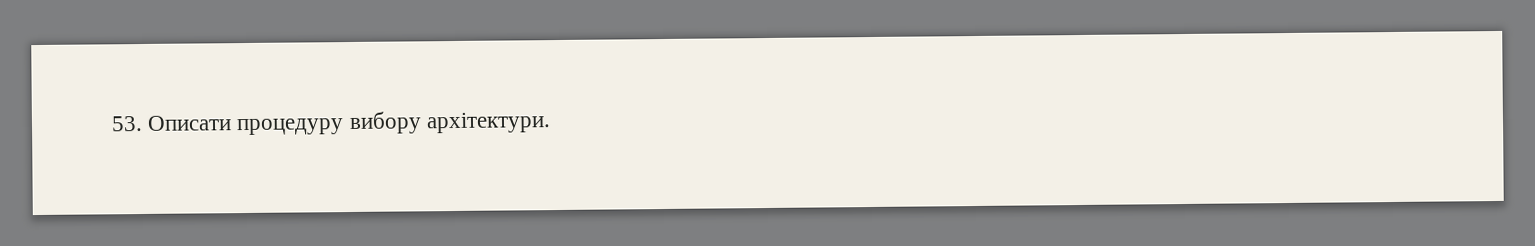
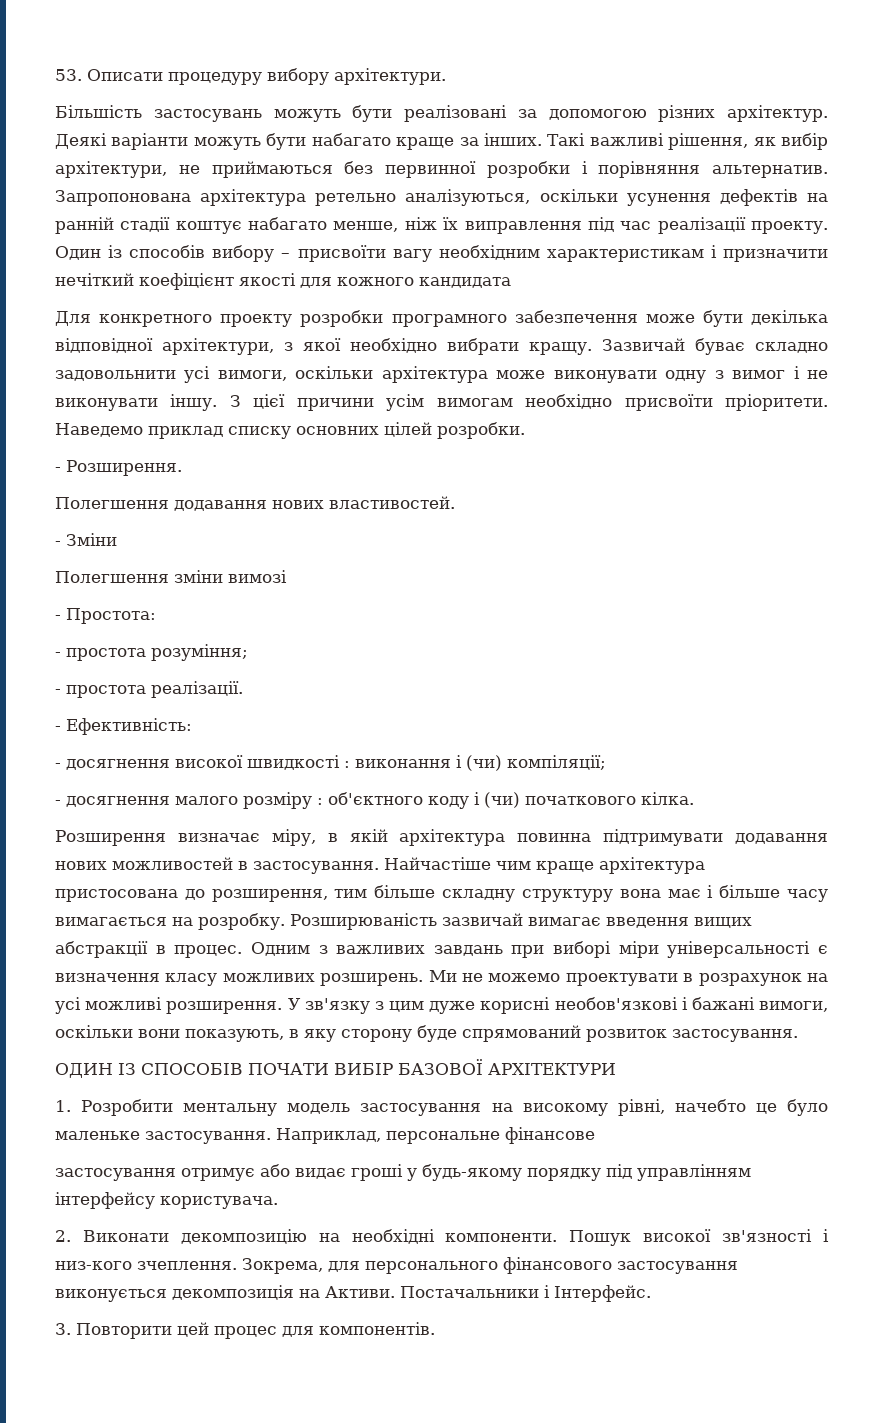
(551, 123) none -> [55,105,828,122] [55,133,828,150] [55,161,828,178] [55,189,828,206] [55,217,829,234] [55,245,829,262] [55,273,511,290] [55,310,828,327] [55,338,828,355] [55,366,829,383] [55,394,829,411] [55,422,525,439] [55,460,182,476] [55,496,455,511] [55,533,117,546] [55,570,287,583] [55,608,156,624] [55,644,248,661] [55,681,243,698] [55,718,192,735] [55,755,606,771] [55,792,694,809] [55,829,828,846] [55,857,705,874] [55,885,829,902] [55,913,752,930] [55,941,828,958] [55,970,828,986] [55,997,828,1014] [55,1025,798,1042] [55,1059,616,1078] [55,1099,829,1116] [55,1127,595,1144] [55,1164,751,1181] [55,1192,278,1209] [55,1229,830,1246] [55,1257,738,1274] [55,1285,651,1302] [55,1322,435,1339] // Більшість застосувань можуть бути реалізовані за допомогою різних архітектур. Деякі варіанти можуть бути набагато краще за інших. Такі важливі рішення, як вибір архітектури, не приймаються без первинної розробки і порівняння альтернатив. Запропонована архітектура ретельно аналізуються, оскільки усунення дефектів на ранній стадії коштує набагато менше, ніж їх виправлення під час реалізації проекту. Один із способів вибору – присвоїти вагу необхідним характеристикам і призначити нечіткий коефіцієнт якості для кожного кандидата // Для конкретного проекту розробки програмного забезпечення може бути декілька відповідної архітектури, з якої необхідно вибрати кращу. Зазвичай буває складно задовольнити усі вимоги, оскільки архітектура може виконувати одну з вимог і не виконувати іншу. З цієї причини усім вимогам необхідно присвоїти пріоритети. Наведемо приклад списку основних цілей розробки. // - Розширення. // Полегшення додавання нових властивостей. // - Зміни // Полегшення зміни вимозі // - Простота: // - простота розуміння; // - простота реалізації. // - Ефективність: // - досягнення високої швидкості : виконання і (чи) компіляції; // - досягнення малого розміру : об'єктного коду і (чи) початкового кілка. // Розширення визначає міру, в якій архітектура повинна підтримувати додавання нових можливостей в застосування. Найчастіше чим краще архітектура пристосована до розширення, тим більше складну структуру вона має і більше часу вимагається на розробку. Розширюваність зазвичай вимагає введення вищих абстракції в процес. Одним з важливих завдань при виборі міри універсальності є визначення класу можливих розширень. Ми не можемо проектувати в розрахунок на усі можливі розширення. У зв'язку з цим дуже корисні необов'язкові і бажані вимоги, оскільки вони показують, в яку сторону буде спрямований розвиток застосування. // ОДИН ІЗ СПОСОБІВ ПОЧАТИ ВИБІР БАЗОВОЇ АРХІТЕКТУРИ // 1. Розробити ментальну модель застосування на високому рівні, начебто це було маленьке застосування. Наприклад, персональне фінансове // застосування отримує або видає гроші у будь-якому порядку під управлінням інтерфейсу користувача. // 2. Виконати декомпозицію на необхідні компоненти. Пошук високої зв'язності і низ-кого зчеплення. Зокрема, для персонального фінансового застосування виконується декомпозиція на Активи. Постачальники і Інтерфейс. // 3. Повторити цей процес для компонентів.

